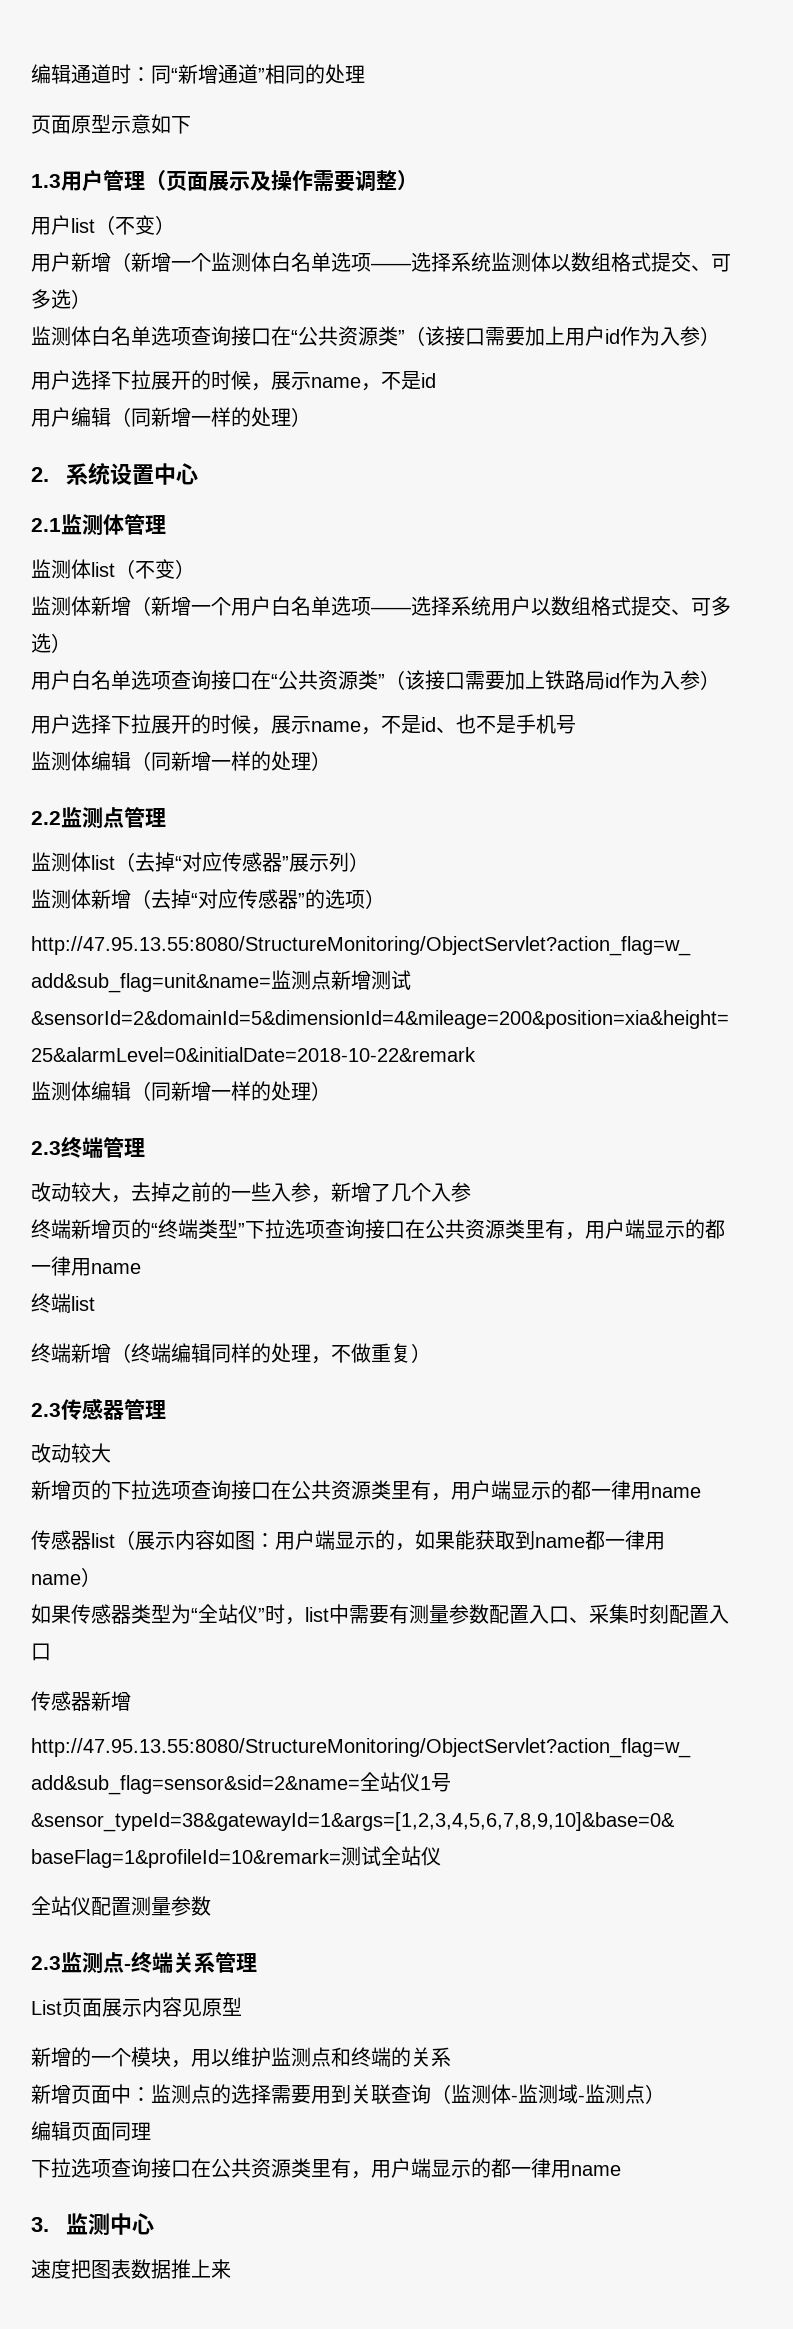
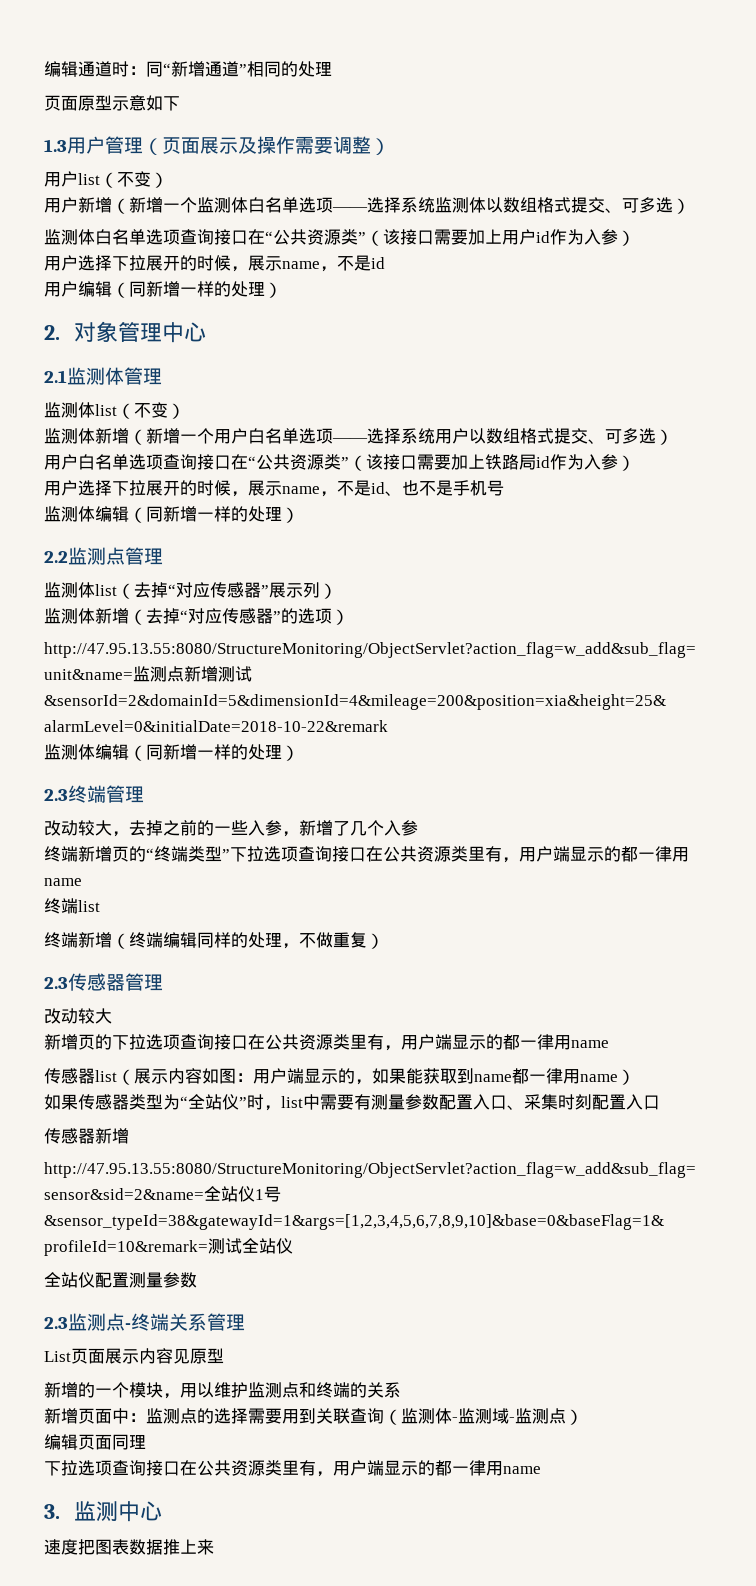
[66,462,155,485] 系统设置 -> [73,321,162,342] 对象管理

